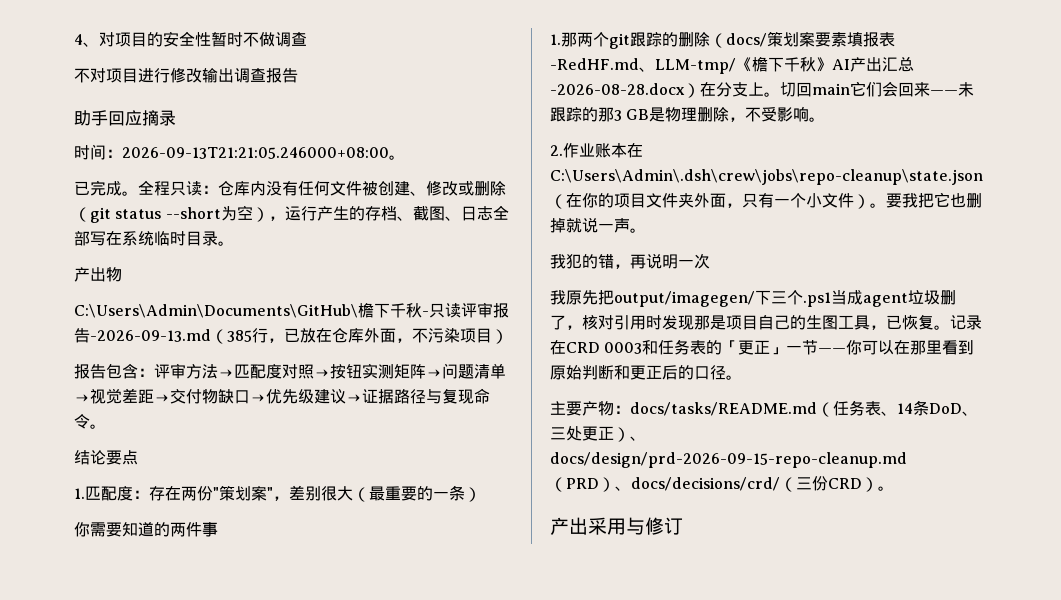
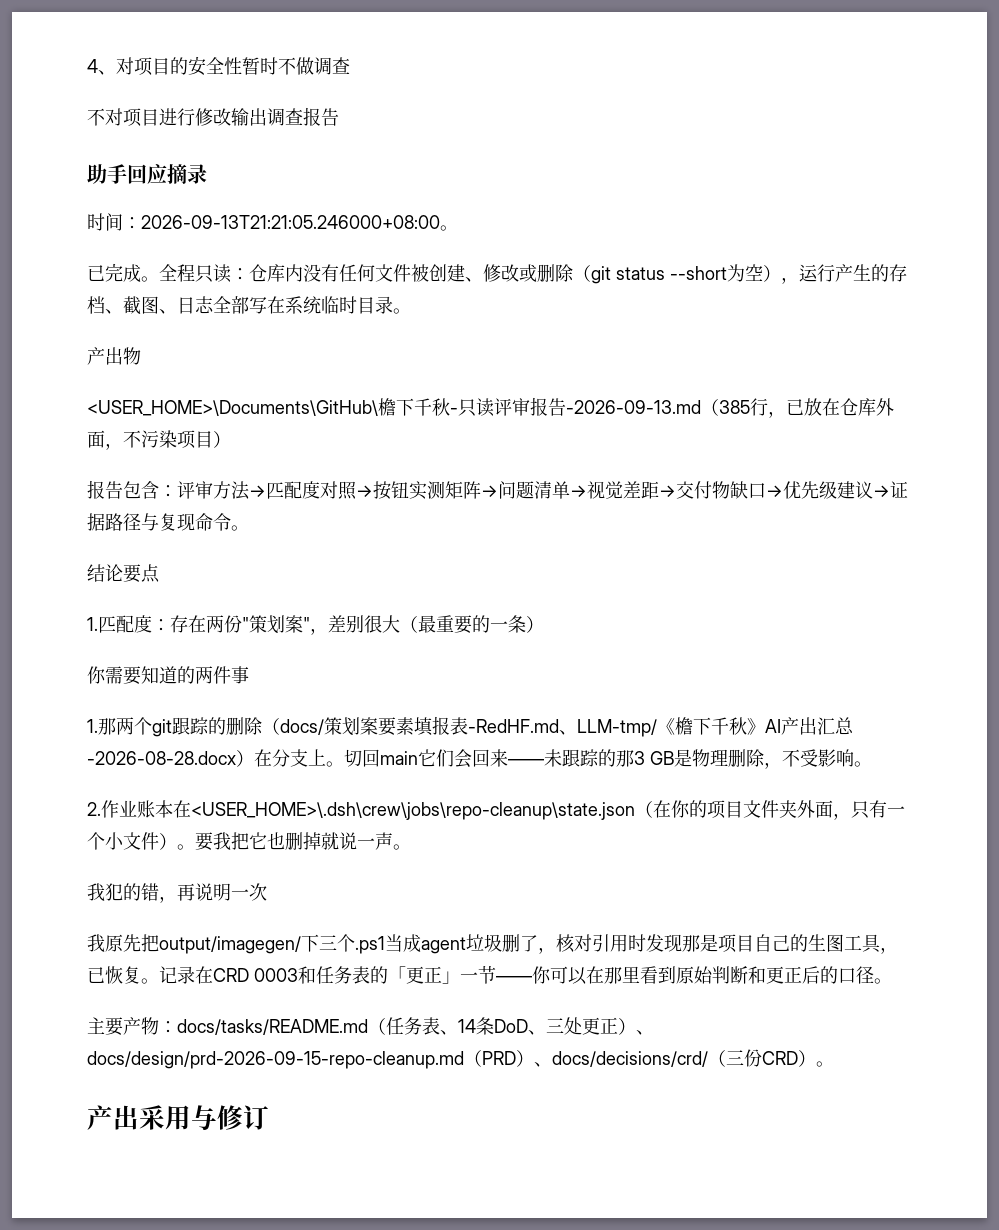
[74,304,358,318] C:\Users\Admin\Documents\GitHub\ -> [87,400,378,416] <USER_HOME>\Documents\GitHub\
[550,169,983,185] C:\Users\Admin\.dsh\crew\jobs\repo-cleanup\state.json -> [191,802,635,820] <USER_HOME>\.dsh\crew\jobs\repo-cleanup\state.json

